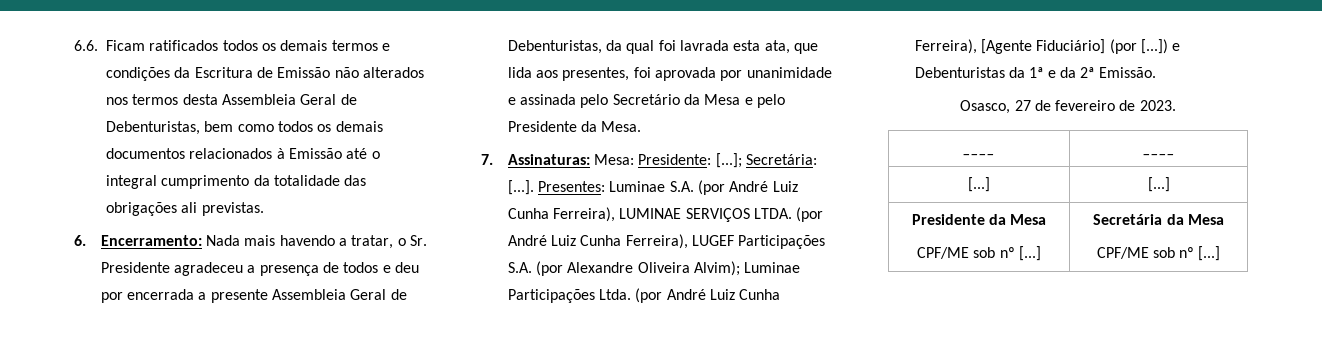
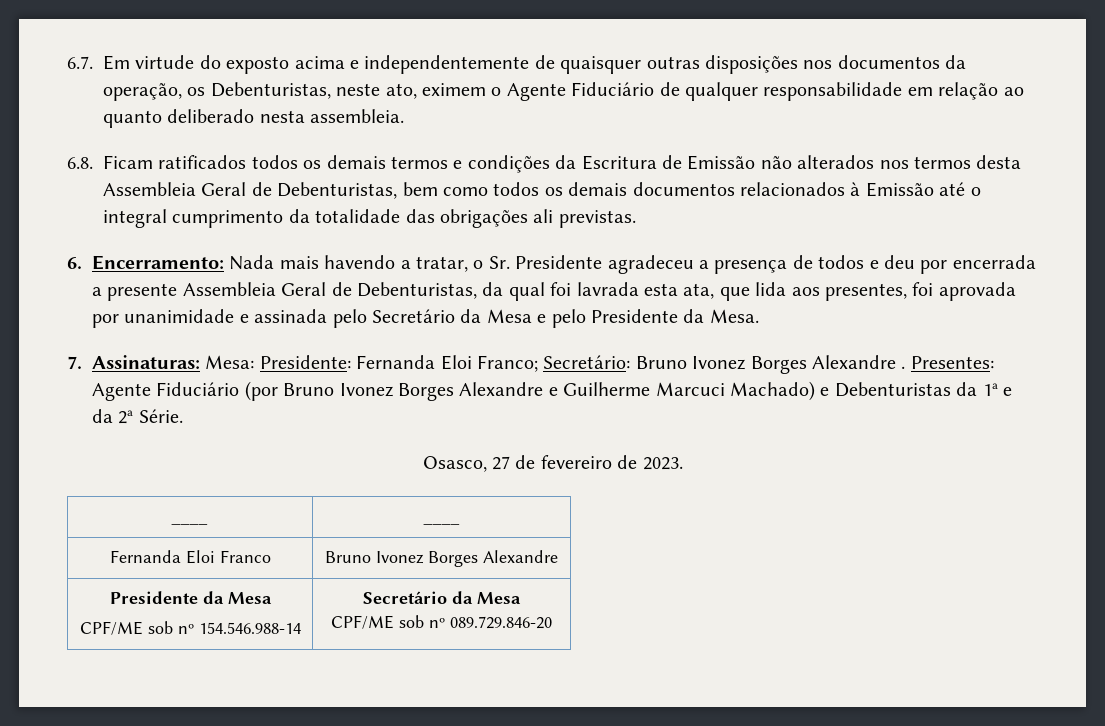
[74,40,98,51] 6.6. -> [67,55,967,74] [103,82,1024,101] [103,109,405,128] [67,157,93,169] 6.7. Em virtude do exposto acima e independentemente de quaisquer outras disposições nos documentos da operação, os Debenturistas, neste ato, eximem o Agente Fiduciário de qualquer responsabilidade em relação ao quanto deliberado nesta assembleia. // 6.8.
[715,153,817,168] [507,180,798,195] [507,207,824,222] [507,234,826,249] [507,261,801,276] [507,288,781,303] [914,39,1168,54] [...]; Secretária: [...]. Presentes: Luminae S.A. (por André Luiz Cunha Ferreira), LUMINAE SERVIÇOS LTDA. (por André Luiz Cunha Ferreira), LUGEF Participações S.A. (por Alexandre Oliveira Alvim); Luminae Participações Ltda. (por André Luiz Cunha Ferreira), [Agente Fiduciário] (por [...]) -> [356,355,994,374] [92,381,815,401] Fernanda Eloi Franco; Secretário: Bruno Ivonez Borges Alexandre . Presentes: Agente Fiduciário (por Bruno Ivonez Borges Alexandre e Guilherme Marcuci Machado)
[1098,67,1156,78] Emissão. -> [138,409,183,423] Série.
[968,177,990,192] [1147,177,1170,192] [...] | [...] -> [109,550,271,564] [325,550,558,567] Fernanda Eloi Franco | Bruno Ivonez Borges Alexandre
[1018,246,1041,261] [1093,214,1224,225] [1096,246,1221,261] [...] | Secretária da Mesa // CPF/ME sob nº [...] -> [198,622,301,634] [363,591,521,604] [331,615,552,629] 154.546.988-14 | Secretário da Mesa // CPF/ME sob nº 089.729.846-20

